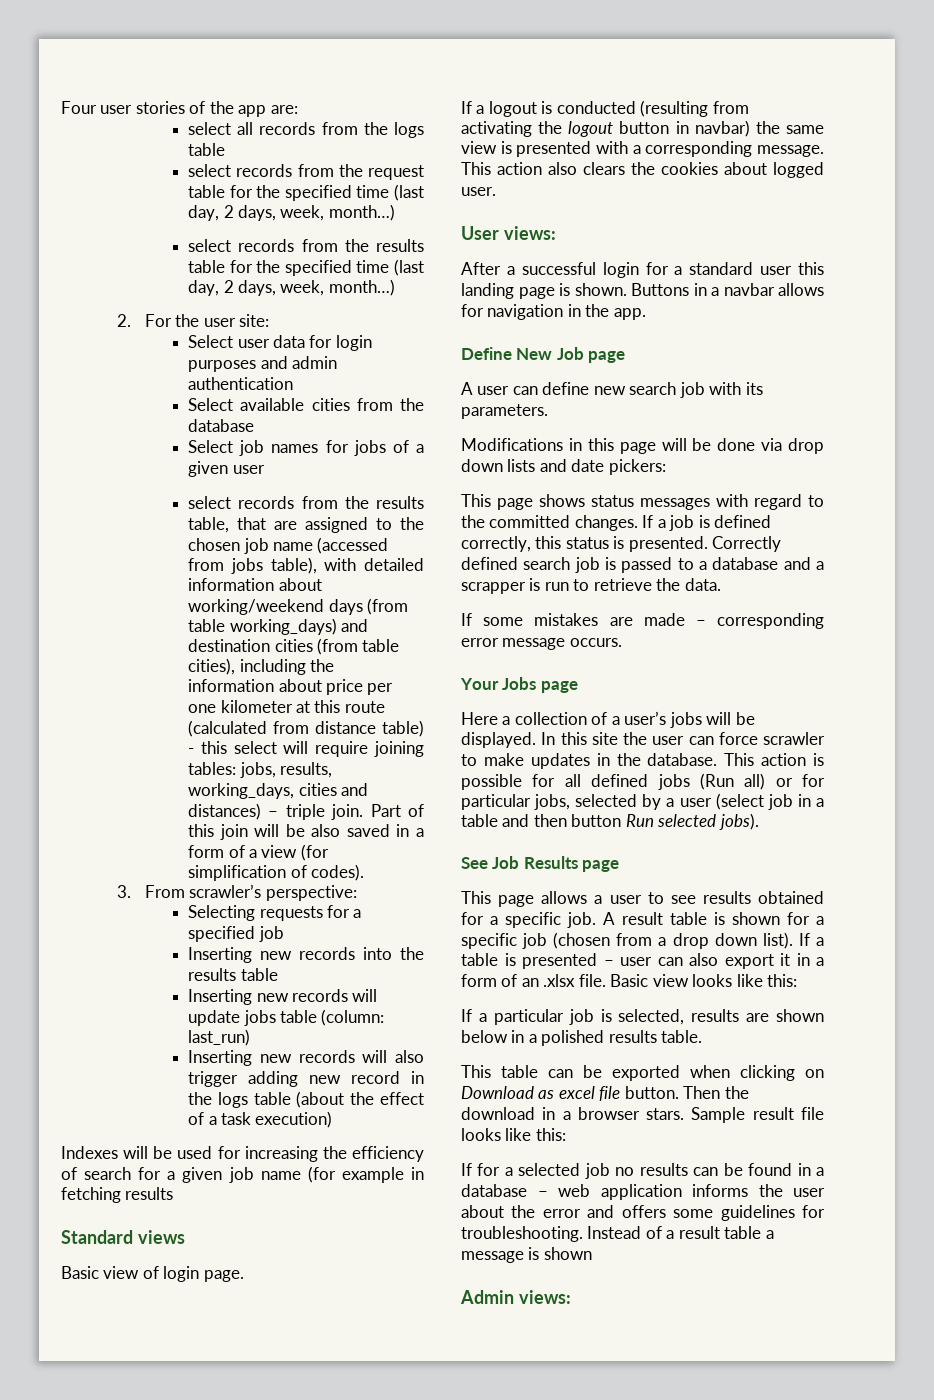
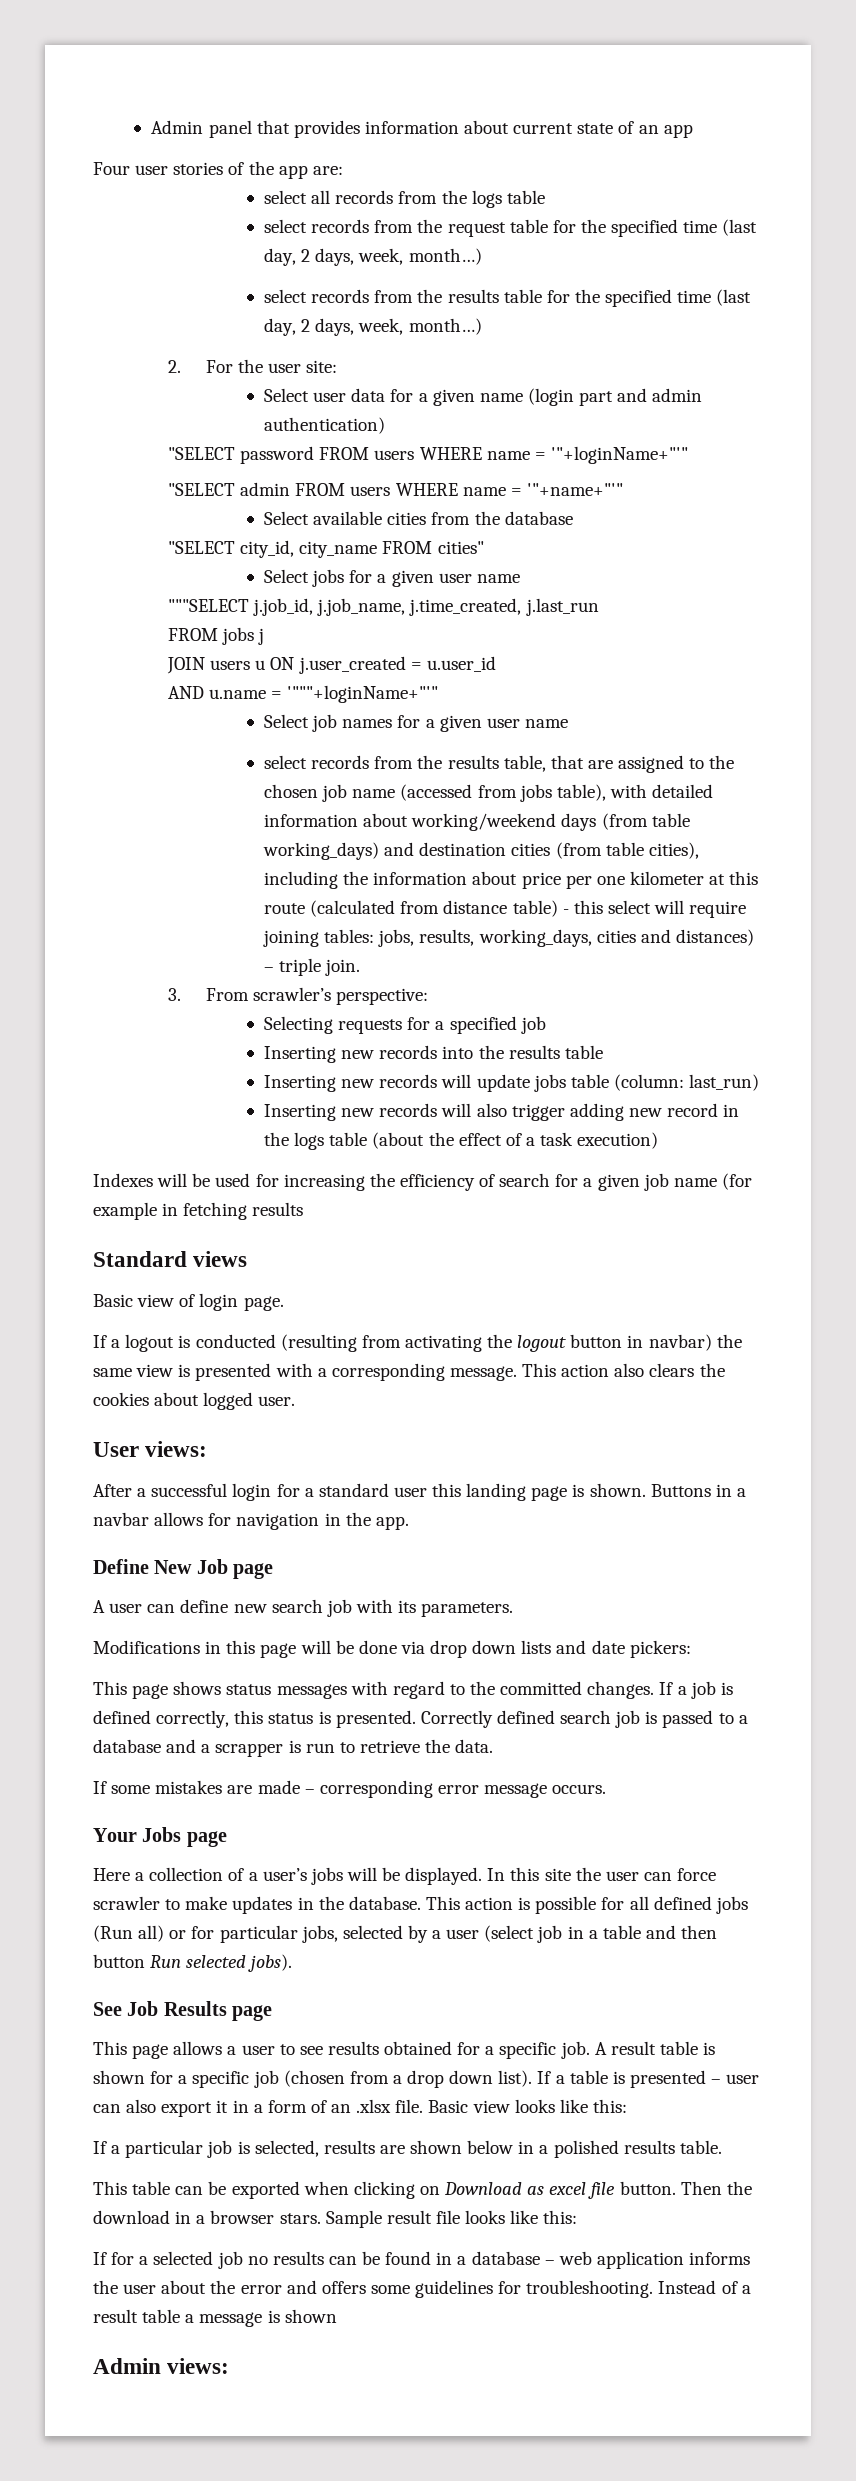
(61, 107) none -> [151,120,693,138] Admin panel that provides information about current state of an app //
[335,335,372,351] [188,356,337,372] [188,377,294,390] login purposes and admin authentication -> [418,388,703,406] [264,417,386,434] [168,446,688,464] [168,482,623,496] a given name (login part and admin authentication) // "SELECT password FROM users WHERE name = '"+loginName+"'" // "SELECT admin FROM users WHERE name = '"+name+"'"
(255, 425) none -> [168,540,484,558] [264,569,520,587] [168,598,599,616] [168,627,265,645] [167,656,496,674] [168,685,439,703] // "SELECT city_id, city_name FROM cities" // Select jobs for a given user name // """SELECT j.job_id, j.job_name, j.time_created, j.last_run // FROM jobs j // JOIN users u ON j.user_created = u.user_id // AND u.name = '"""+loginName+"'"
[353,440,425,456] [188,461,265,477] jobs of a given user -> [425,715,568,732] a given user name
[370,804,424,817] [188,824,424,840] [188,844,329,861] [188,864,364,881] Part of this join will be also saved in a form of a view (for simplification of codes). -> (361, 967) none

